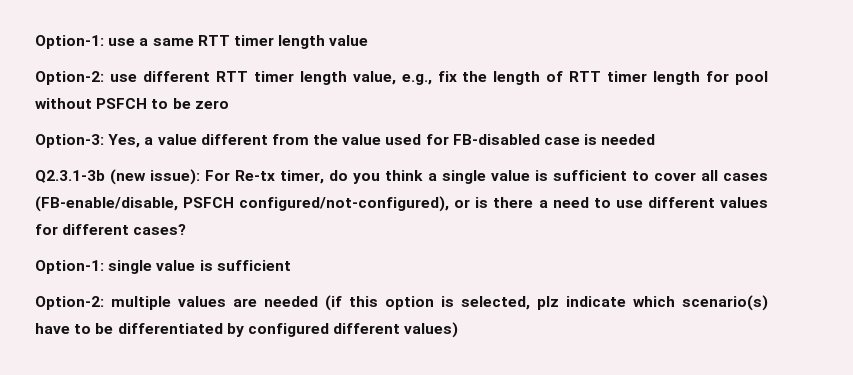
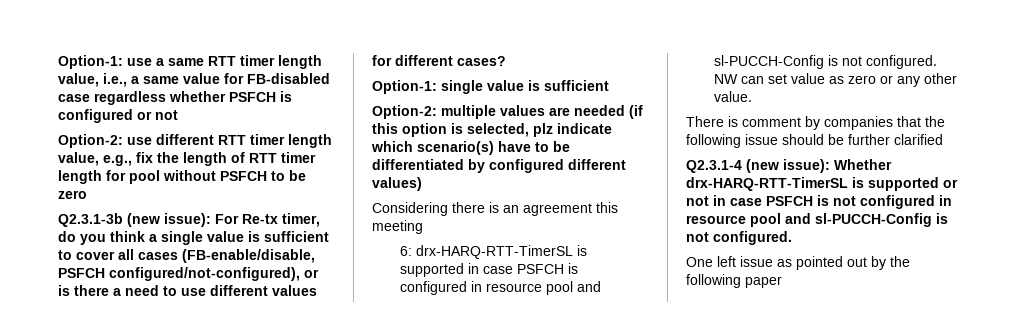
[329,35,369,46] value -> [58,73,330,87] [58,91,292,105] [58,109,178,123] value, i.e., a same value for FB-disabled case regardless whether PSFCH is configured or not
[35,134,656,148] // Option-3: Yes, a value different from the value used for FB-disabled case is needed -> (87, 194) none
(459, 330) none -> [372,202,618,216] [372,220,423,234] [399,245,587,259] [399,263,578,277] [399,281,601,295] [713,55,937,69] [713,73,957,87] [713,91,752,102] [686,116,945,130] [686,134,943,148] [686,159,892,173] [686,177,958,191] [686,195,952,209] [686,213,948,227] [686,231,792,245] [686,256,910,270] [686,274,782,288] // Considering there is an agreement this meeting // 6: drx-HARQ-RTT-TimerSL is supported in case PSFCH is configured in resource pool and sl-PUCCH-Config is not configured. NW can set value as zero or any other value. // There is comment by companies that the following issue should be further clarified // Q2.3.1-4 (new issue): Whether drx-HARQ-RTT-TimerSL is supported or not in case PSFCH is not configured in resource pool and sl-PUCCH-Config is not configured. // One left issue as pointed out by the following paper

